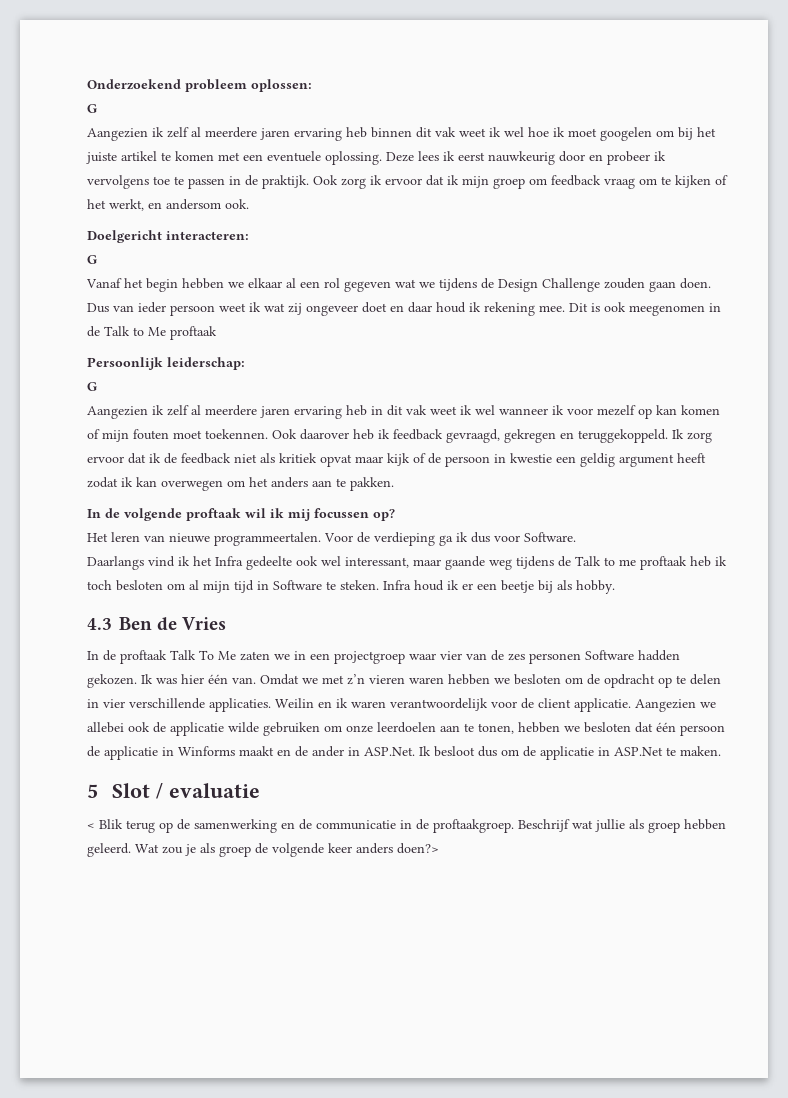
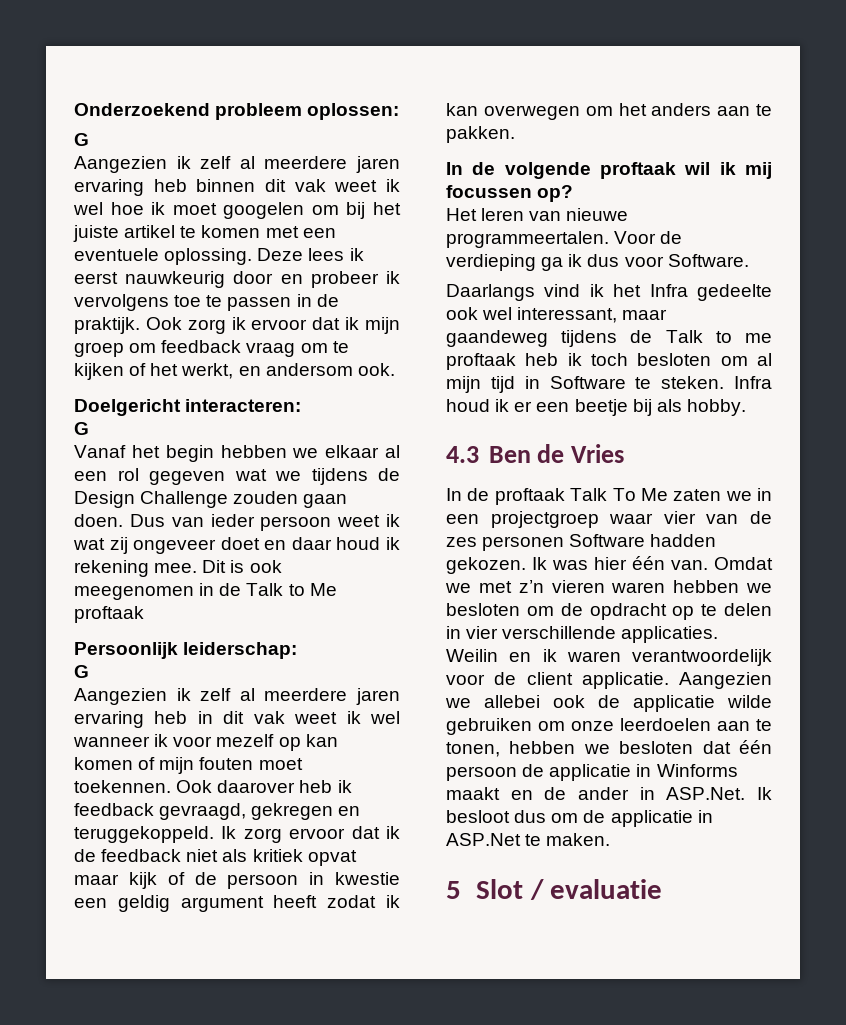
[445,556,512,570] gaande weg -> [446,330,548,347] gaandeweg
[87,819,726,833] [87,843,439,857] // < Blik terug op de samenwerking en de communicatie in de proftaakgroep. Beschrijf wat jullie als groep hebben geleerd. Wat zou je als groep de volgende keer anders doen?> -> (663, 889) none

